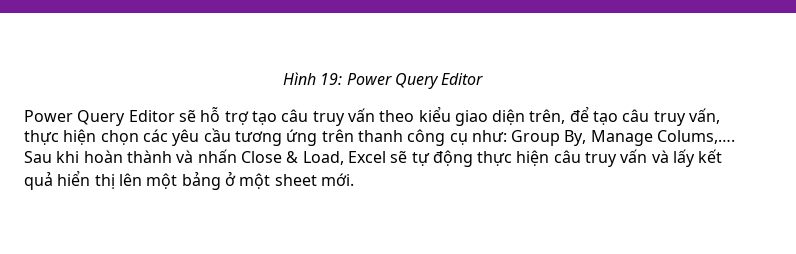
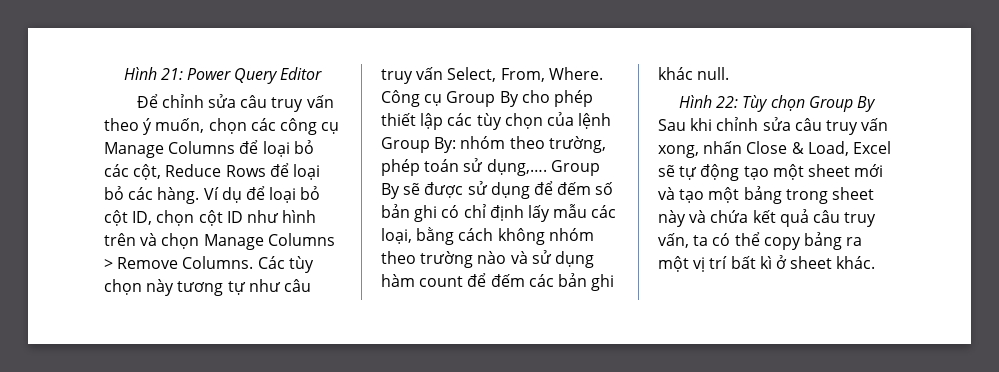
[282,72,343,85] Hình 19: -> [123,67,183,80] Hình 21:
[24,106,721,126] [24,128,736,146] [24,150,194,163] Power Query Editor sẽ hỗ trợ tạo câu truy vấn theo kiểu giao diện trên, để tạo câu truy vấn, thực hiện chọn các yêu cầu tương ứng trên thanh công cụ như: Group By, Manage Colums,…. Sau khi hoàn thành và -> [136,94,334,112] [104,118,340,135] [104,140,314,158] [104,163,320,180] [104,186,321,204] [104,210,317,226] [104,233,335,250] [104,256,314,273] [104,279,311,296] [381,67,603,84] [381,90,593,107] [381,112,612,130] [381,136,606,153] [381,158,600,176] [381,181,614,199] [381,204,617,222] [381,227,594,245] [381,250,594,268] [381,273,615,291] [658,67,730,80] [679,95,876,112] [658,117,889,135] [658,145,699,158] Để chỉnh sửa câu truy vấn theo ý muốn, chọn các công cụ Manage Columns để loại bỏ các cột, Reduce Rows để loại bỏ các hàng. Ví dụ để loại bỏ cột ID, chọn cột ID như hình trên và chọn Manage Columns > Remove Columns. Các tùy chọn này tương tự như câu truy vấn Select, From, Where. Công cụ Group By cho phép thiết lập các tùy chọn của lệnh Group By: nhóm theo trường, phép toán sử dụng,…. Group By sẽ được sử dụng để đếm số bản ghi có chỉ định lấy mẫu các loại, bằng cách không nhóm theo trường nào và sử dụng hàm count để đếm các bản ghi khác null. // Hình 22: Tùy chọn Group By // Sau khi chỉnh sửa câu truy vấn xong,
[477,149,723,167] [24,170,354,190] thực hiện câu truy vấn và lấy kết quả hiển thị lên một bảng ở một sheet mới. -> [743,164,884,180] [658,186,874,204] [658,209,877,227] [658,232,863,250] [658,255,876,272] tạo một sheet mới và tạo một bảng trong sheet này và chứa kết quả câu truy vấn, ta có thể copy bảng ra một vị trí bất kì ở sheet khác.

